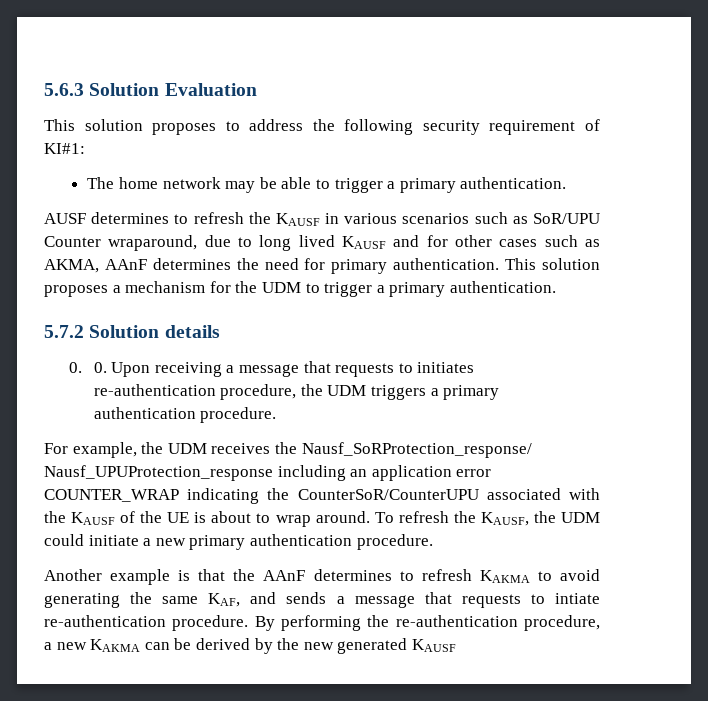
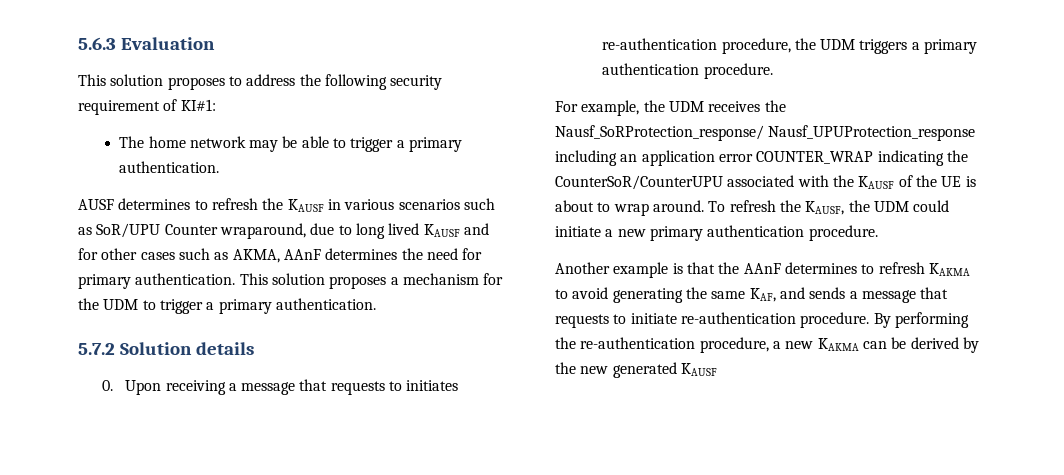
[89,83,160,96] Solution -> (116, 43) none
[93,362,107,373] 0. -> (113, 385) none
[554,593,600,604] intiate -> [630,313,677,324] initiate

